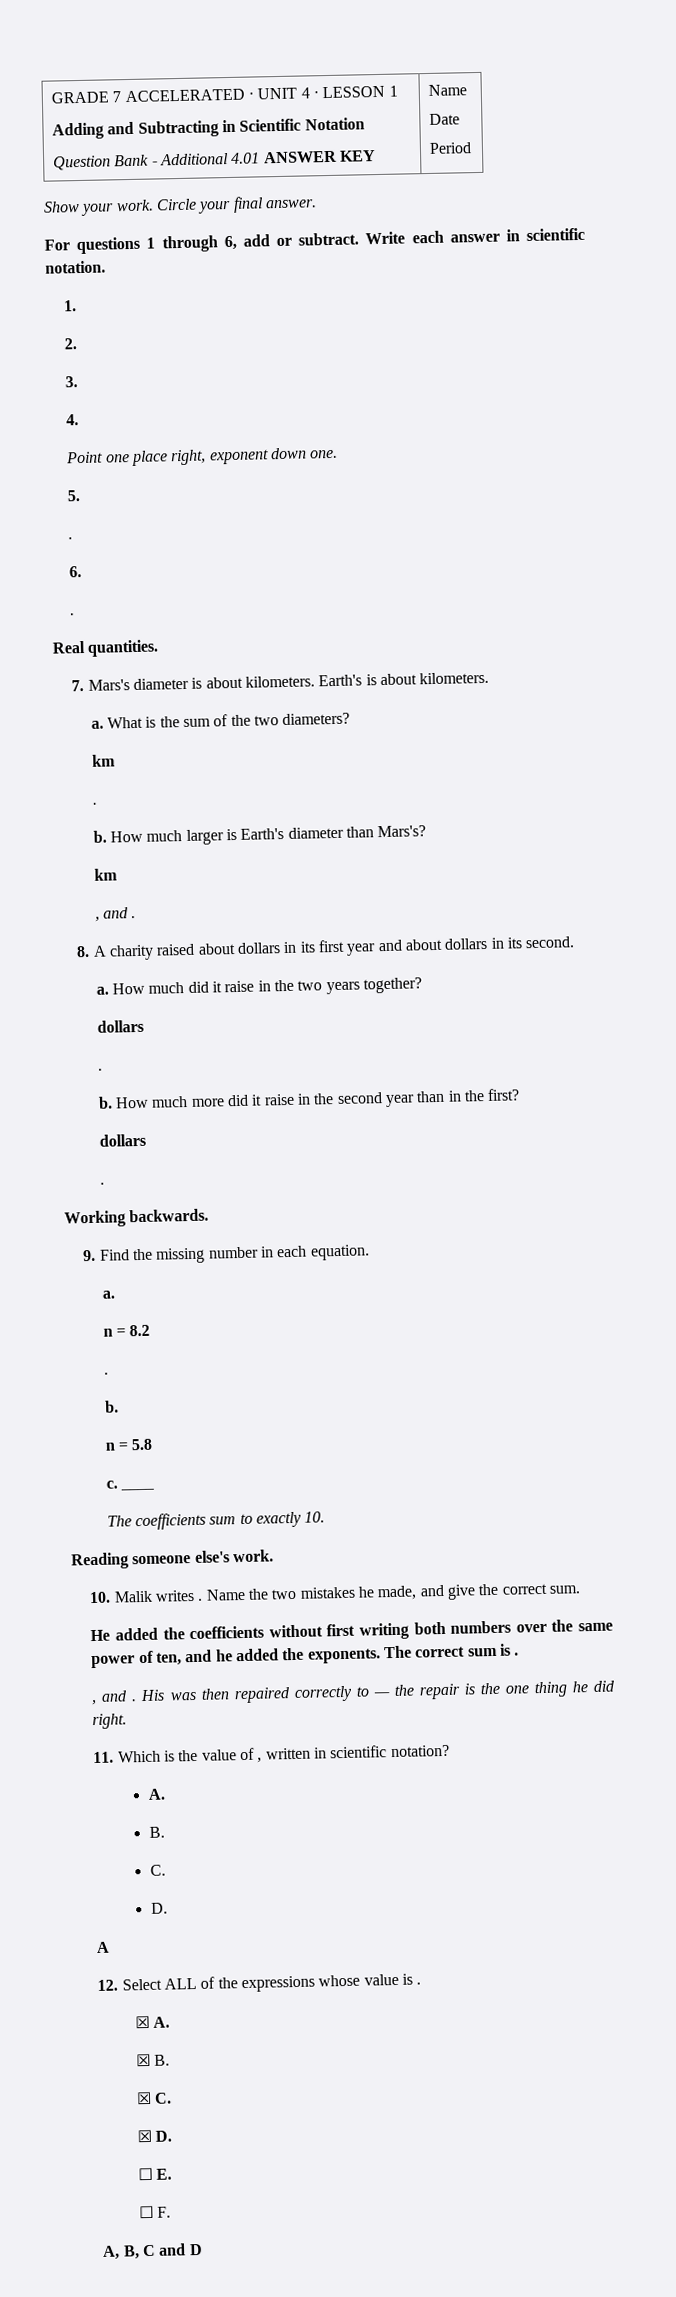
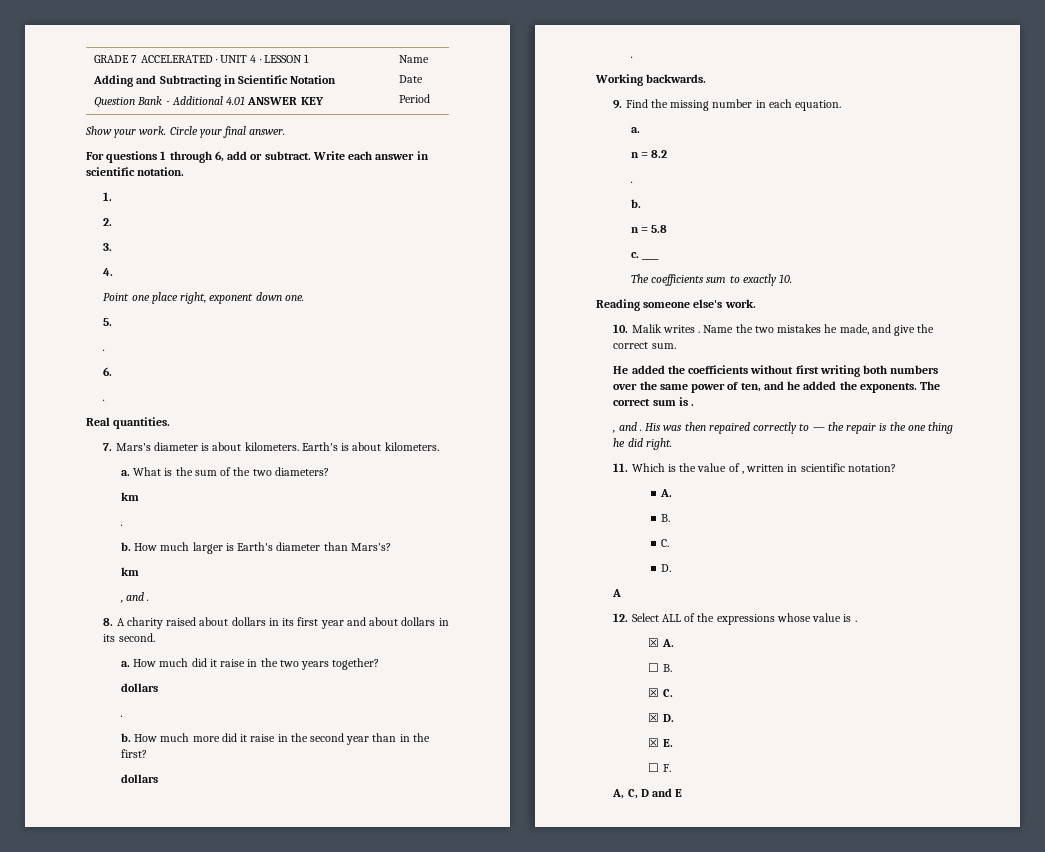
[136,2053,152,2067] ☒ -> [648,663,660,672] ☐
[138,2167,154,2181] ☐ -> [648,738,660,747] ☒
[122,2243,203,2260] B, C and D -> [627,788,683,799] C, D and E

